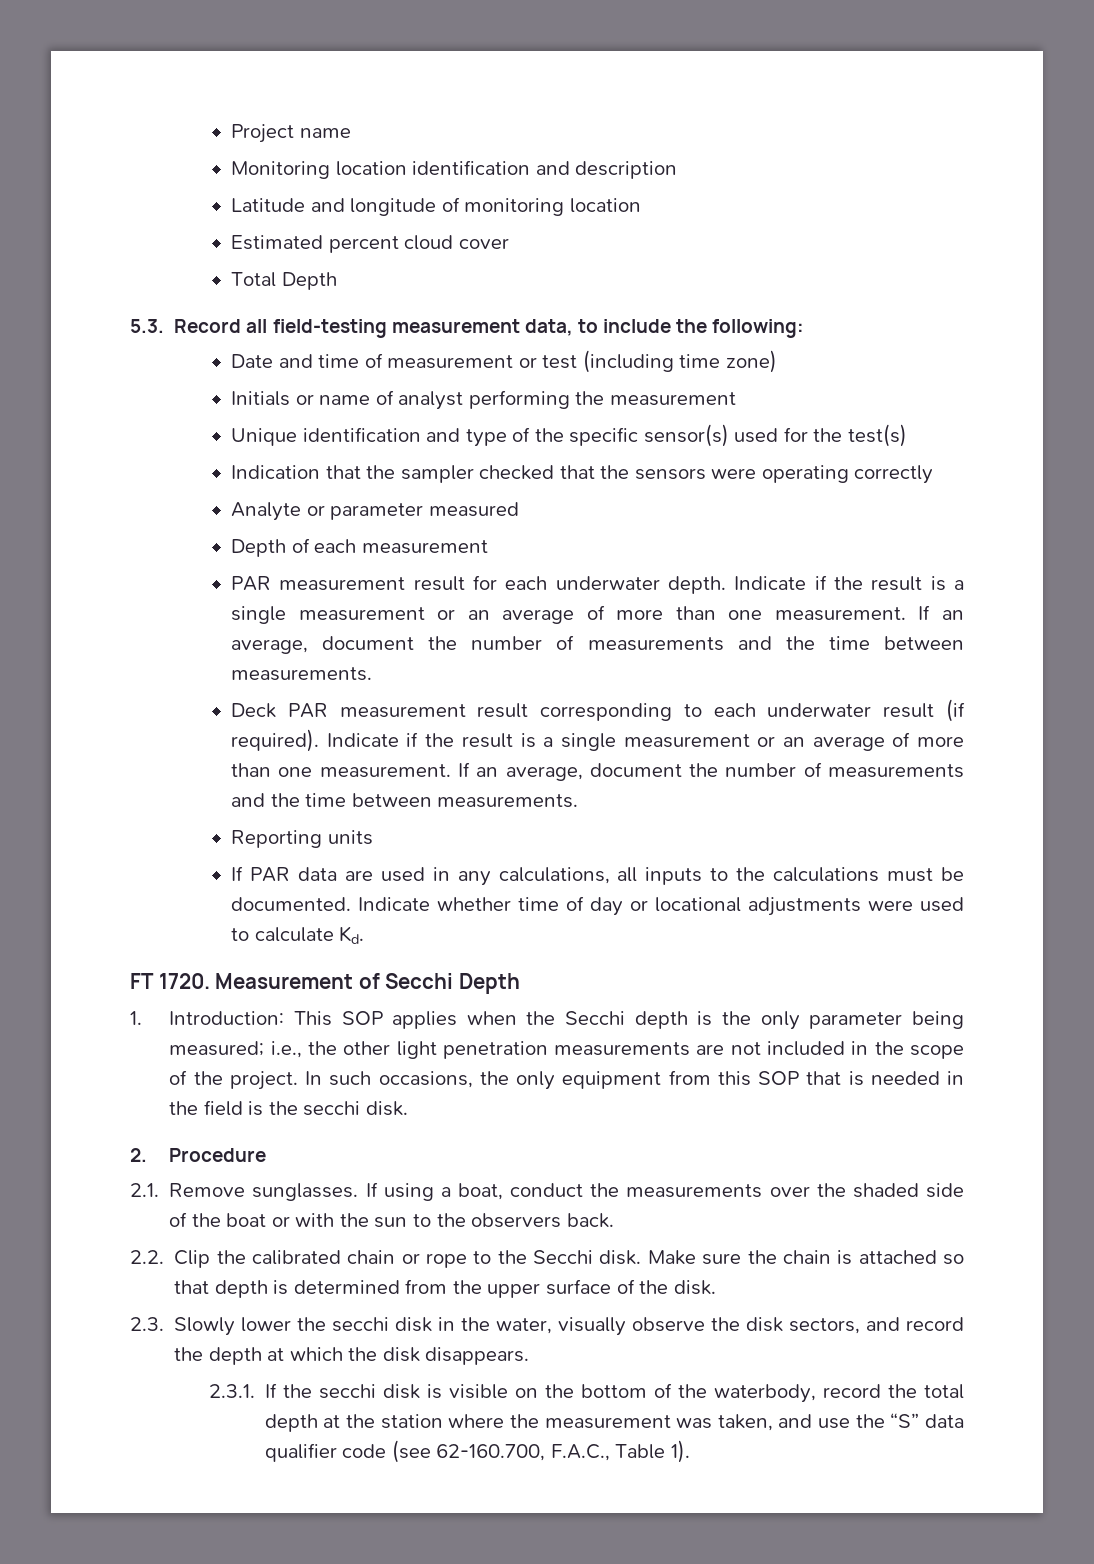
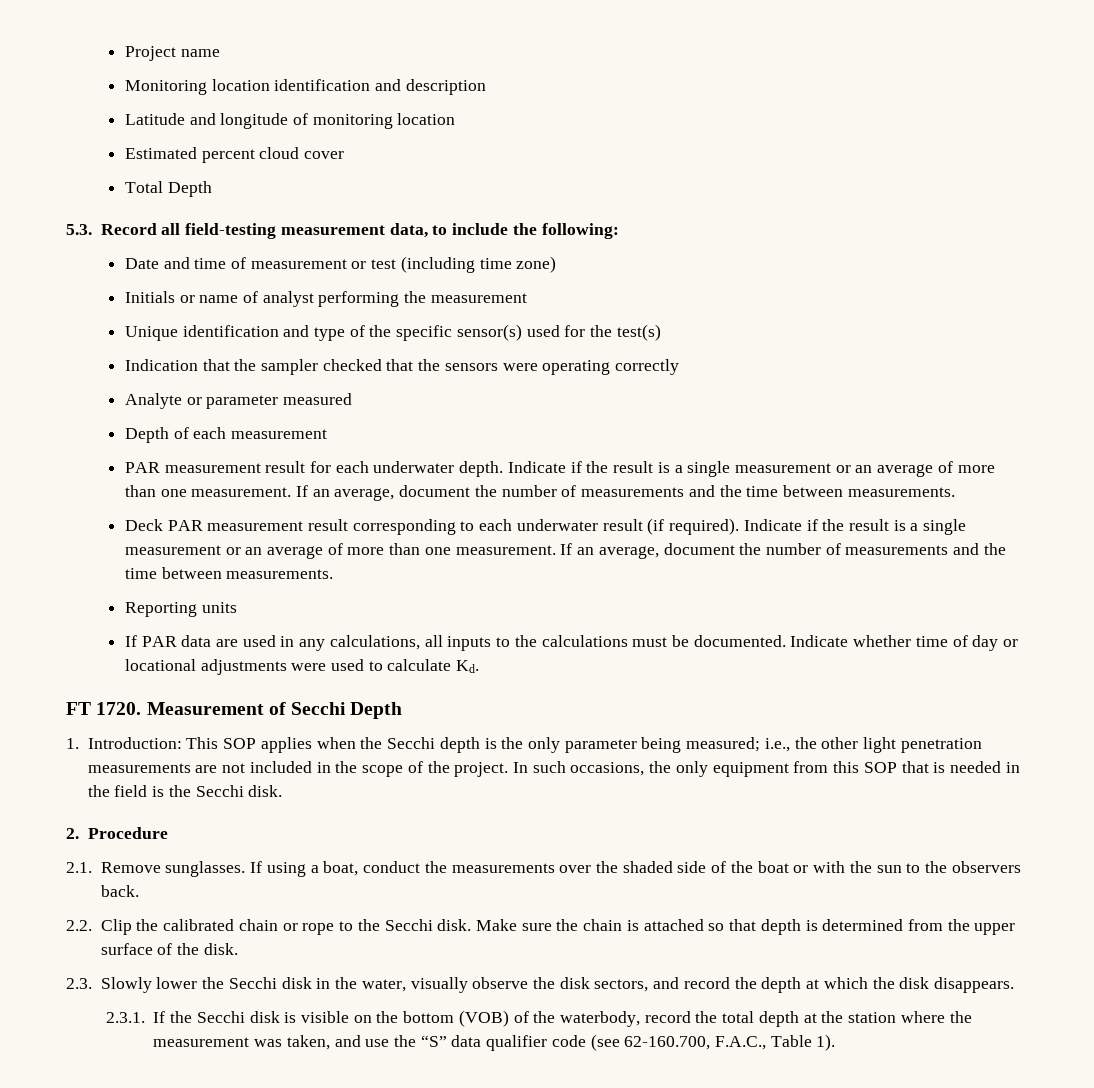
[303,1101,361,1116] secchi -> [195,785,244,797] Secchi
[332,1317,390,1332] secchi -> [228,977,277,989] Secchi
[318,1384,376,1399] secchi -> [196,1011,245,1023] Secchi
(647, 1391) none -> [458,1010,509,1027] (VOB)

